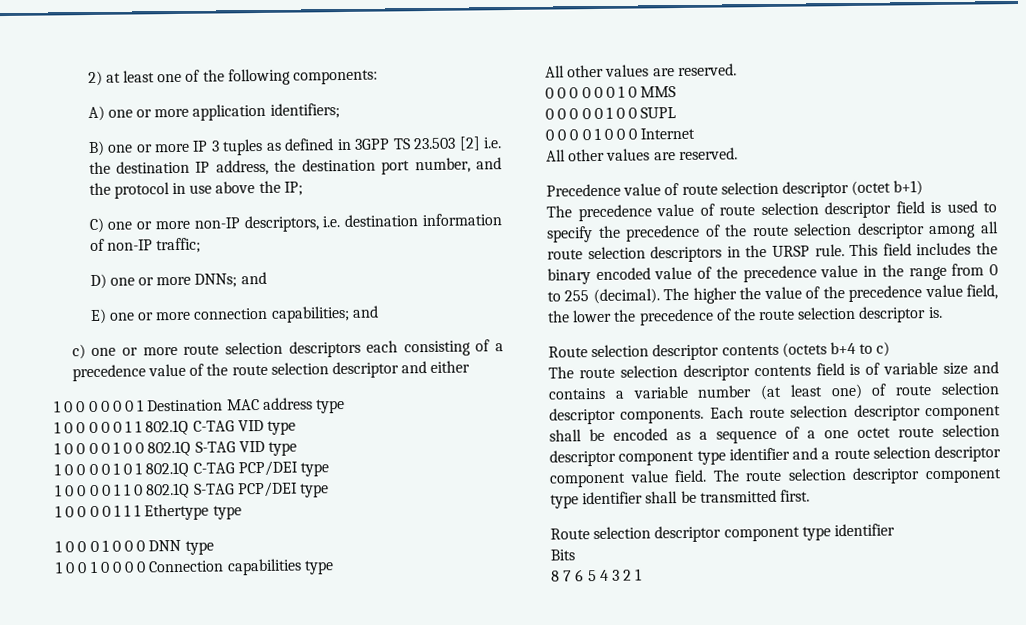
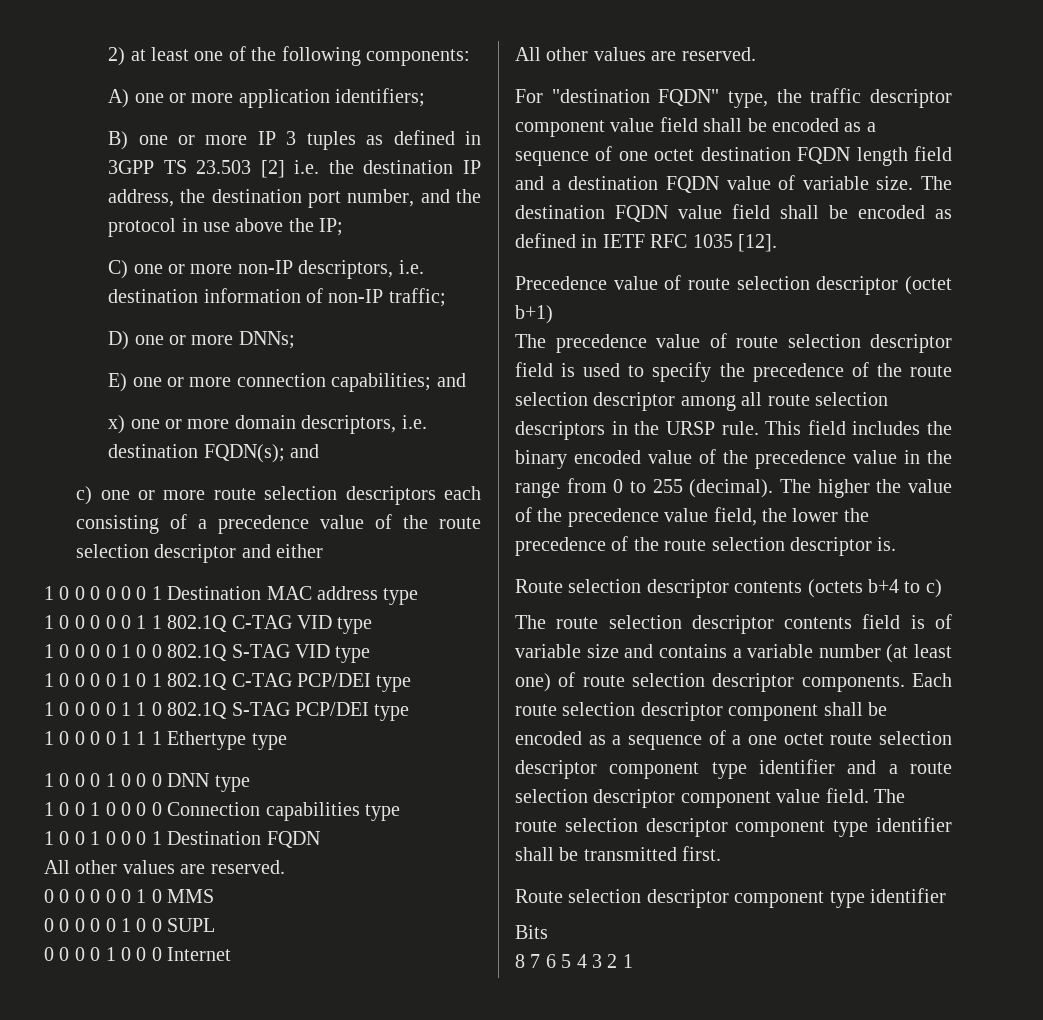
[240,271,267,285] and -> (295, 340) none
(379, 311) none -> [108,415,427,434] [108,444,319,463] // x) one or more domain descriptors, i.e. destination FQDN(s); and
(334, 567) none -> [44,831,320,848] // 1 0 0 1 0 0 0 1 Destination FQDN
(738, 154) none -> [515,88,952,108] [515,117,876,137] [515,146,952,166] [515,175,952,193] [515,204,952,222] [515,233,777,252] // For "destination FQDN" type, the traffic descriptor component value field shall be encoded as a sequence of one octet destination FQDN length field and a destination FQDN value of variable size. The destination FQDN value field shall be encoded as defined in IETF RFC 1035 [12].

